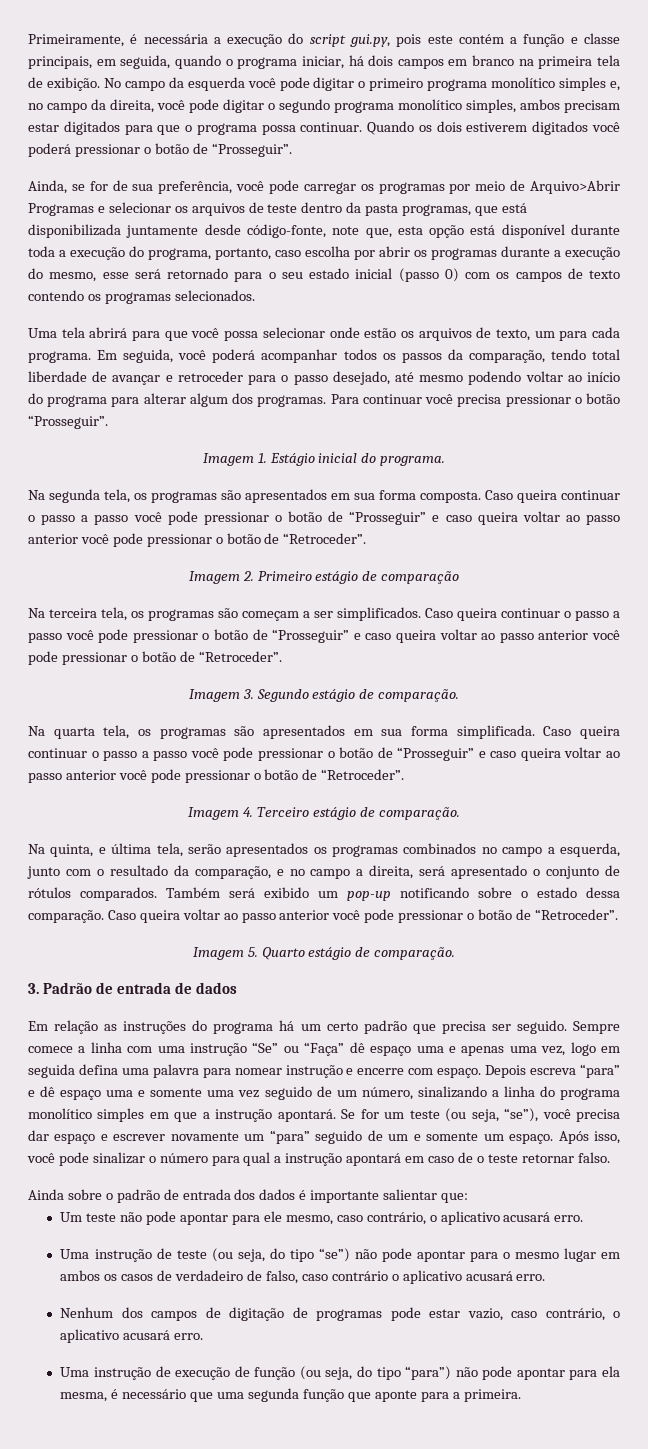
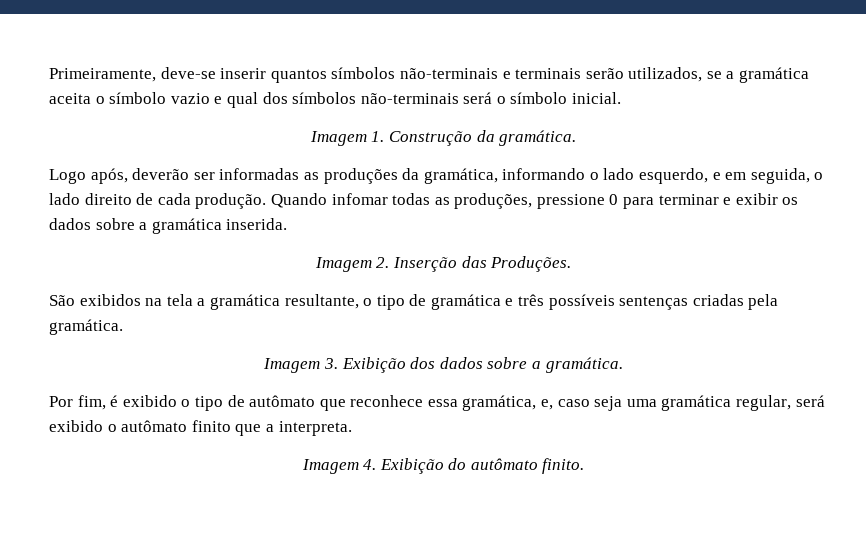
[130,33,620,47] [28,55,621,69] [28,77,621,91] [28,99,620,113] [28,121,620,135] [28,143,292,157] [28,180,620,194] [28,202,527,216] [28,224,620,238] [28,246,620,260] [28,268,620,282] [28,290,255,304] [28,327,620,341] [28,349,620,363] [28,371,620,385] [28,393,620,407] [28,415,108,429] [202,453,446,466] [28,489,620,503] [28,511,620,525] [28,533,367,547] [188,571,460,584] [28,607,620,621] [28,629,621,643] [28,651,282,665] [188,689,460,702] [28,725,620,739] [28,747,620,761] [28,769,405,783] [188,807,460,820] [28,843,620,857] [27,865,620,879] [28,887,620,901] [28,909,618,923] [192,947,456,960] [28,982,237,994] [28,1020,620,1034] [28,1042,621,1056] [28,1064,620,1078] [28,1086,620,1100] [28,1108,620,1122] [28,1130,620,1144] [27,1152,610,1166] [28,1189,469,1203] [60,1211,584,1225] [60,1248,620,1262] [60,1270,546,1284] [60,1307,621,1321] [60,1329,204,1343] [60,1366,620,1380] [60,1388,521,1402] é necessária a execução do script gui.py, pois este contém a função e classe principais, em seguida, quando o programa iniciar, há dois campos em branco na primeira tela de exibição. No campo da esquerda você pode digitar o primeiro programa monolítico simples e, no campo da direita, você pode digitar o segundo programa monolítico simples, ambos precisam estar digitados para que o programa possa continuar. Quando os dois estiverem digitados você poderá pressionar o botão de “Prosseguir”. // Ainda, se for de sua preferência, você pode carregar os programas por meio de Arquivo>Abrir Programas e selecionar os arquivos de teste dentro da pasta programas, que está disponibilizada juntamente desde código-fonte, note que, esta opção está disponível durante toda a execução do programa, portanto, caso escolha por abrir os programas durante a execução do mesmo, esse será retornado para o seu estado inicial (passo 0) com os campos de texto contendo os programas selecionados. // Uma tela abrirá para que você possa selecionar onde estão os arquivos de texto, um para cada programa. Em seguida, você poderá acompanhar todos os passos da comparação, tendo total liberdade de avançar e retroceder para o passo desejado, até mesmo podendo voltar ao início do programa para alterar algum dos programas. Para continuar você precisa pressionar o botão “Prosseguir”. // Imagem 1. Estágio inicial do programa. // Na segunda tela, os programas são apresentados em sua forma composta. Caso queira continuar o passo a passo você pode pressionar o botão de “Prosseguir” e caso queira voltar ao passo anterior você pode pressionar o botão de “Retroceder”. // Imagem 2. Primeiro estágio de comparação // Na terceira tela, os programas são começam a ser simplificados. Caso queira continuar o passo a passo você pode pressionar o botão de “Prosseguir” e caso queira voltar ao passo anterior você pode pressionar o botão de “Retroceder”. // Imagem 3. Segundo estágio de comparação. // Na quarta tela, os programas são apresentados em sua forma simplificada. Caso queira continuar o passo a passo você pode pressionar o botão de “Prosseguir” e caso queira voltar ao passo anterior você pode pressionar o botão de “Retroceder”. // Imagem 4. Terceiro estágio de comparação. // Na quinta, e última tela, serão apresentados os programas combinados no campo a esquerda, junto com o resultado da comparação, e no campo a direita, será apresentado o conjunto de rótulos comparados. Também será exibido um pop-up notificando sobre o estado dessa comparação. Caso queira voltar ao passo anterior você pode pressionar o botão de “Retroceder”. // Imagem 5. Quarto estágio de comparação. // 3. Padrão de entrada de dados // Em relação as instruções do programa há um certo padrão que precisa ser seguido. Sempre comece a linha com uma instrução “Se” ou “Faça” dê espaço uma e apenas uma vez, logo em seguida defina uma palavra para nomear instrução e encerre com espaço. Depois escreva “para” e dê espaço uma e somente uma vez seguido de um número, sinalizando a linha do programa monolítico simples em que a instrução apontará. Se for um teste (ou seja, “se”), você precisa dar espaço e escrever novamente um “para” seguido de um e somente um espaço. Após isso, você pode sinalizar o número para qual a instrução apontará em caso de o teste retornar falso. // Ainda sobre o padrão de entrada dos dados é importante salientar que: // Um teste não pode apontar para ele mesmo, caso contrário, o aplicativo acusará erro. // Uma instrução de teste (ou seja, do tipo “se”) não pode apontar para o mesmo lugar em ambos os casos de verdadeiro de falso, caso contrário o aplicativo acusará erro. // Nenhum dos campos de digitação de programas pode estar vazio, caso contrário, o aplicativo acusará erro. // Uma instrução de execução de função (ou seja, do tipo “para”) não pode apontar para ela mesma, é necessário que uma segunda função que aponte para a primeira. -> [160,67,810,83] [49,92,622,108] [309,130,577,146] [49,168,824,184] [49,193,799,209] [49,218,288,234] [314,256,572,272] [49,294,779,310] [49,319,123,335] [263,357,623,373] [49,395,825,411] [49,420,352,436] [301,458,585,474] deve-se inserir quantos símbolos não-terminais e terminais serão utilizados, se a gramática aceita o símbolo vazio e qual dos símbolos não-terminais será o símbolo inicial. // Imagem 1. Construção da gramática. // Logo após, deverão ser informadas as produções da gramática, informando o lado esquerdo, e em seguida, o lado direito de cada produção. Quando infomar todas as produções, pressione 0 para terminar e exibir os dados sobre a gramática inserida. // Imagem 2. Inserção das Produções. // São exibidos na tela a gramática resultante, o tipo de gramática e três possíveis sentenças criadas pela gramática. // Imagem 3. Exibição dos dados sobre a gramática. // Por fim, é exibido o tipo de autômato que reconhece essa gramática, e, caso seja uma gramática regular, será exibido o autômato finito que a interpreta. // Imagem 4. Exibição do autômato finito.

